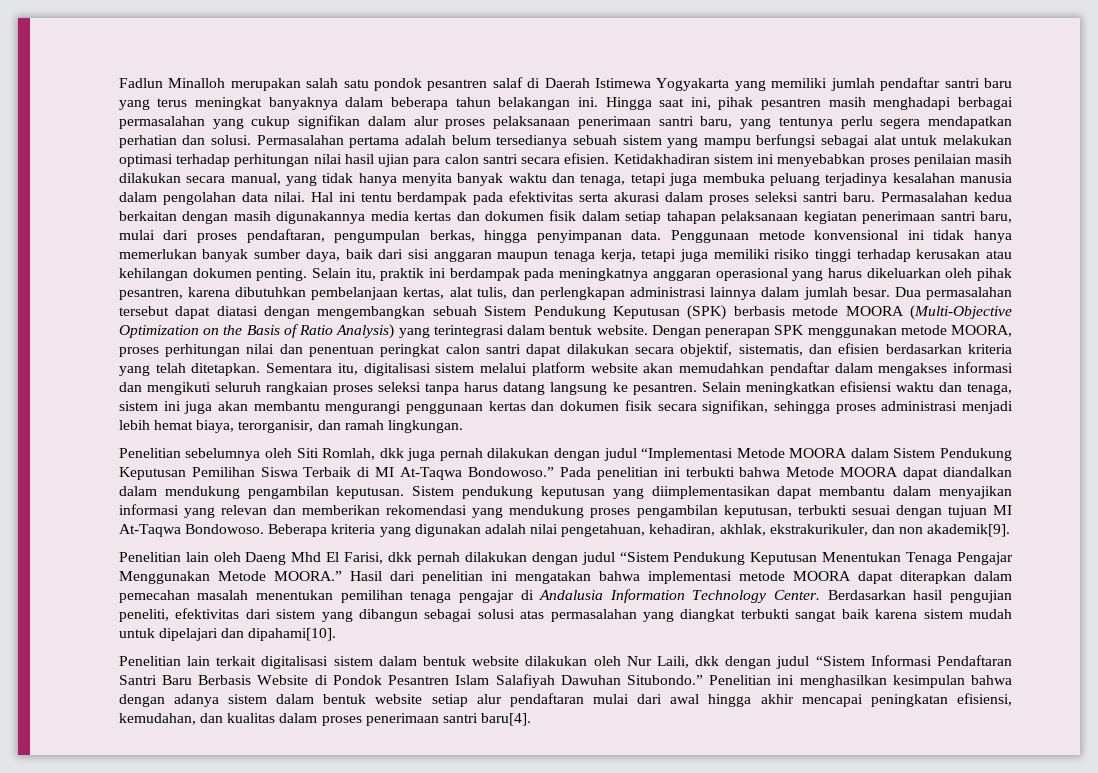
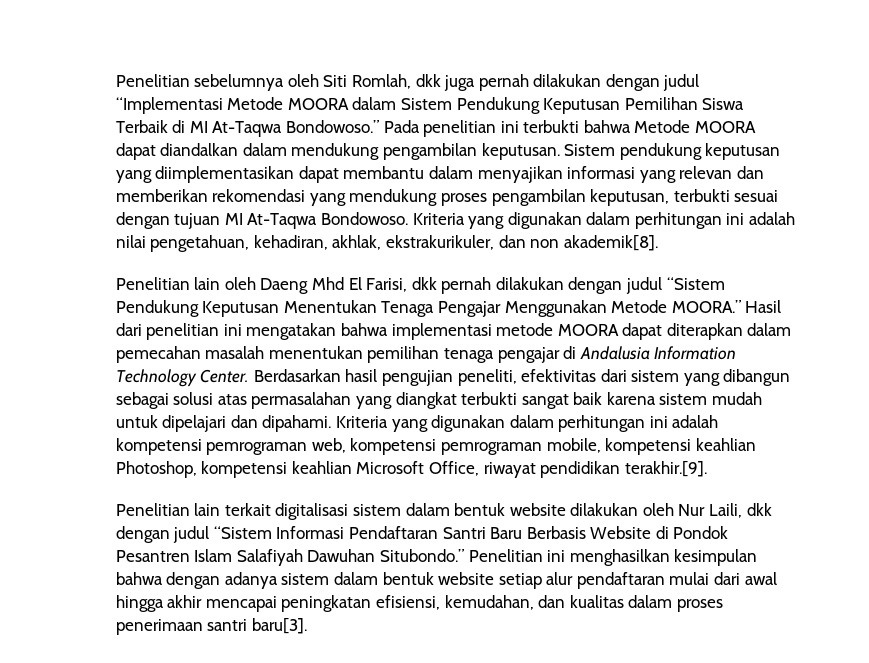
[118,77,1012,91] [118,97,1014,110] [118,115,1013,129] [118,134,1013,148] [118,153,1013,167] [118,173,1013,186] [118,191,1013,205] [118,210,1013,224] [118,229,1013,243] [118,249,1012,262] [118,268,1013,281] [118,287,1013,300] [118,305,1013,320] [118,324,1013,339] [118,343,1013,357] [118,362,1014,376] [118,381,1012,395] [118,400,1014,414] [118,420,463,433] Fadlun Minalloh merupakan salah satu pondok pesantren salaf di Daerah Istimewa Yogyakarta yang memiliki jumlah pendaftar santri baru yang terus meningkat banyaknya dalam beberapa tahun belakangan ini. Hingga saat ini, pihak pesantren masih menghadapi berbagai permasalahan yang cukup signifikan dalam alur proses pelaksanaan penerimaan santri baru, yang tentunya perlu segera mendapatkan perhatian dan solusi. Permasalahan pertama adalah belum tersedianya sebuah sistem yang mampu berfungsi sebagai alat untuk melakukan optimasi terhadap perhitungan nilai hasil ujian para calon santri secara efisien. Ketidakhadiran sistem ini menyebabkan proses penilaian masih dilakukan secara manual, yang tidak hanya menyita banyak waktu dan tenaga, tetapi juga membuka peluang terjadinya kesalahan manusia dalam pengolahan data nilai. Hal ini tentu berdampak pada efektivitas serta akurasi dalam proses seleksi santri baru. Permasalahan kedua berkaitan dengan masih digunakannya media kertas dan dokumen fisik dalam setiap tahapan pelaksanaan kegiatan penerimaan santri baru, mulai dari proses pendaftaran, pengumpulan berkas, hingga penyimpanan data. Penggunaan metode konvensional ini tidak hanya memerlukan banyak sumber daya, baik dari sisi anggaran maupun tenaga kerja, tetapi juga memiliki risiko tinggi terhadap kerusakan atau kehilangan dokumen penting. Selain itu, praktik ini berdampak pada meningkatnya anggaran operasional yang harus dikeluarkan oleh pihak pesantren, karena dibutuhkan pembelanjaan kertas, alat tulis, dan perlengkapan administrasi lainnya dalam jumlah besar. Dua permasalahan tersebut dapat diatasi dengan mengembangkan sebuah Sistem Pendukung Keputusan (SPK) berbasis metode MOORA (Multi-Objective Optimization on the Basis of Ratio Analysis) yang terintegrasi dalam bentuk website. Dengan penerapan SPK menggunakan metode MOORA, proses perhitungan nilai dan penentuan peringkat calon santri dapat dilakukan secara objektif, sistematis, dan efisien berdasarkan kriteria yang telah ditetapkan. Sementara itu, digitalisasi sistem melalui platform website akan memudahkan pendaftar dalam mengakses informasi dan mengikuti seluruh rangkaian proses seleksi tanpa harus datang langsung ke pesantren. Selain meningkatkan efisiensi waktu dan tenaga, sistem ini juga akan membantu mengurangi penggunaan kertas dan dokumen fisik secara signifikan, sehingga proses administrasi menjadi lebih hemat biaya, terorganisir, dan ramah lingkungan. // -> (115, 80) none
[268,524,481,537] Beberapa kriteria yang digunakan -> [412,212,745,229] Kriteria yang digunakan dalam perhitungan ini
[927,524,1011,537] akademik[9]. -> [563,235,658,251] akademik[8].
[248,628,337,641] dipahami[10]. -> [262,415,719,432] [115,438,756,455] [115,461,707,478] dipahami. Kriteria yang digunakan dalam perhitungan ini adalah kompetensi pemrograman web, kompetensi pemrograman mobile, kompetensi keahlian Photoshop, kompetensi keahlian Microsoft Office, riwayat pendidikan terakhir.[9].
[481,713,532,726] baru[4]. -> [251,618,307,634] baru[3].

